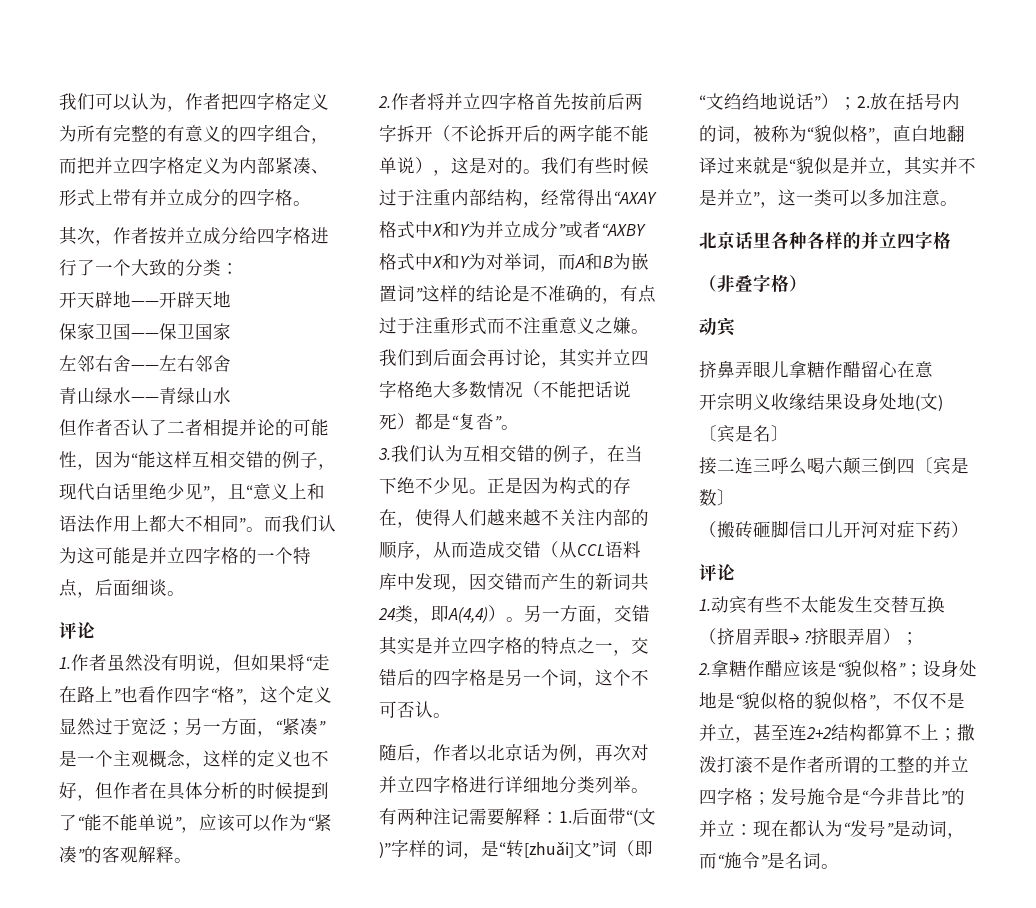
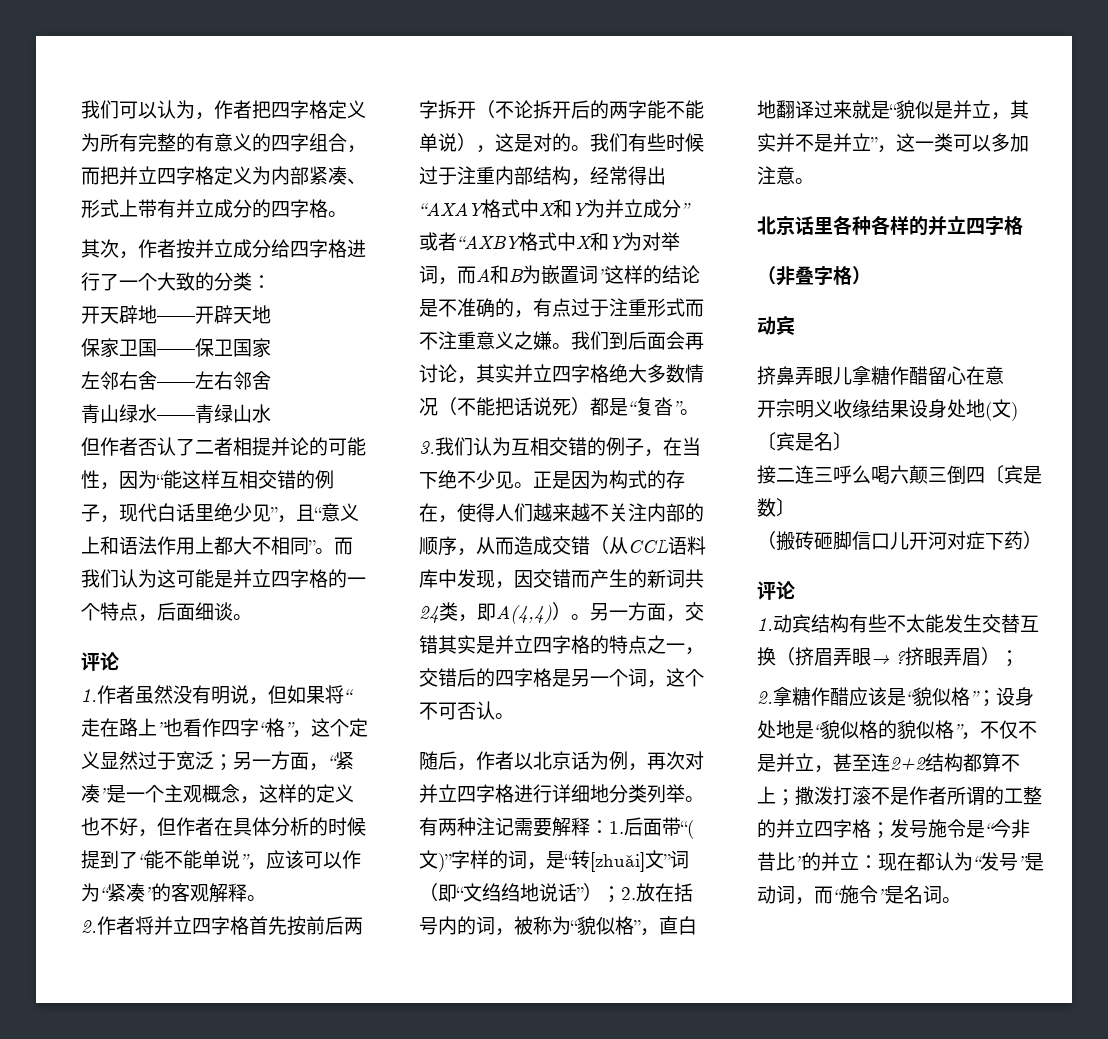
(747, 605) none -> [811,614,849,633] 结构

